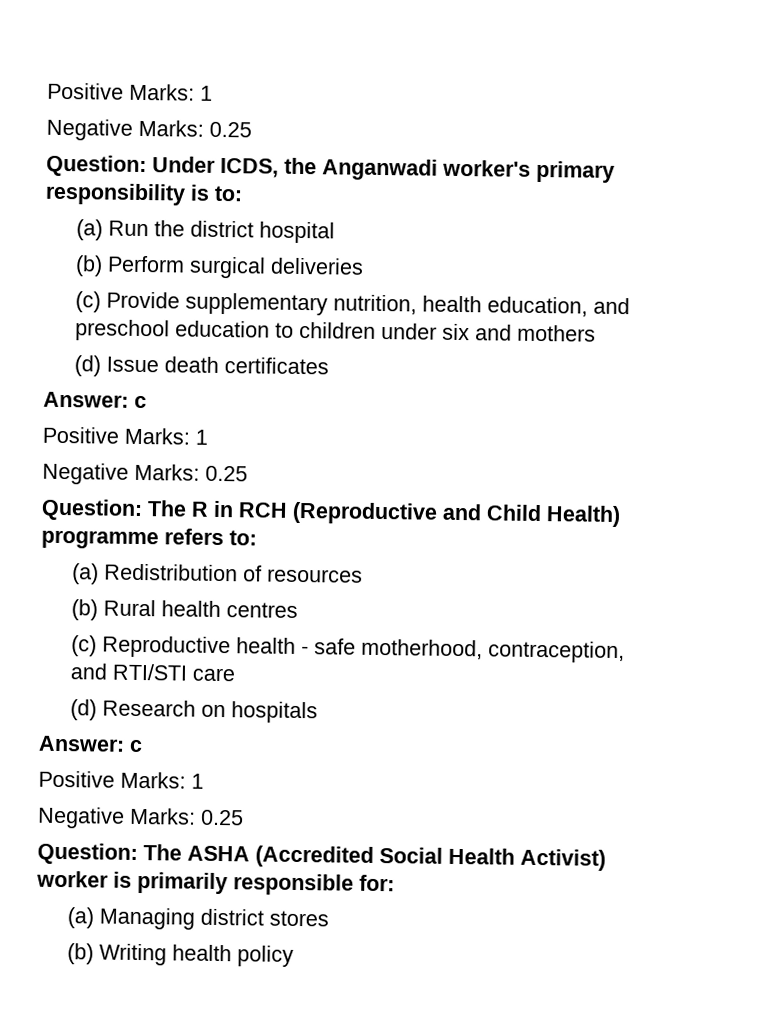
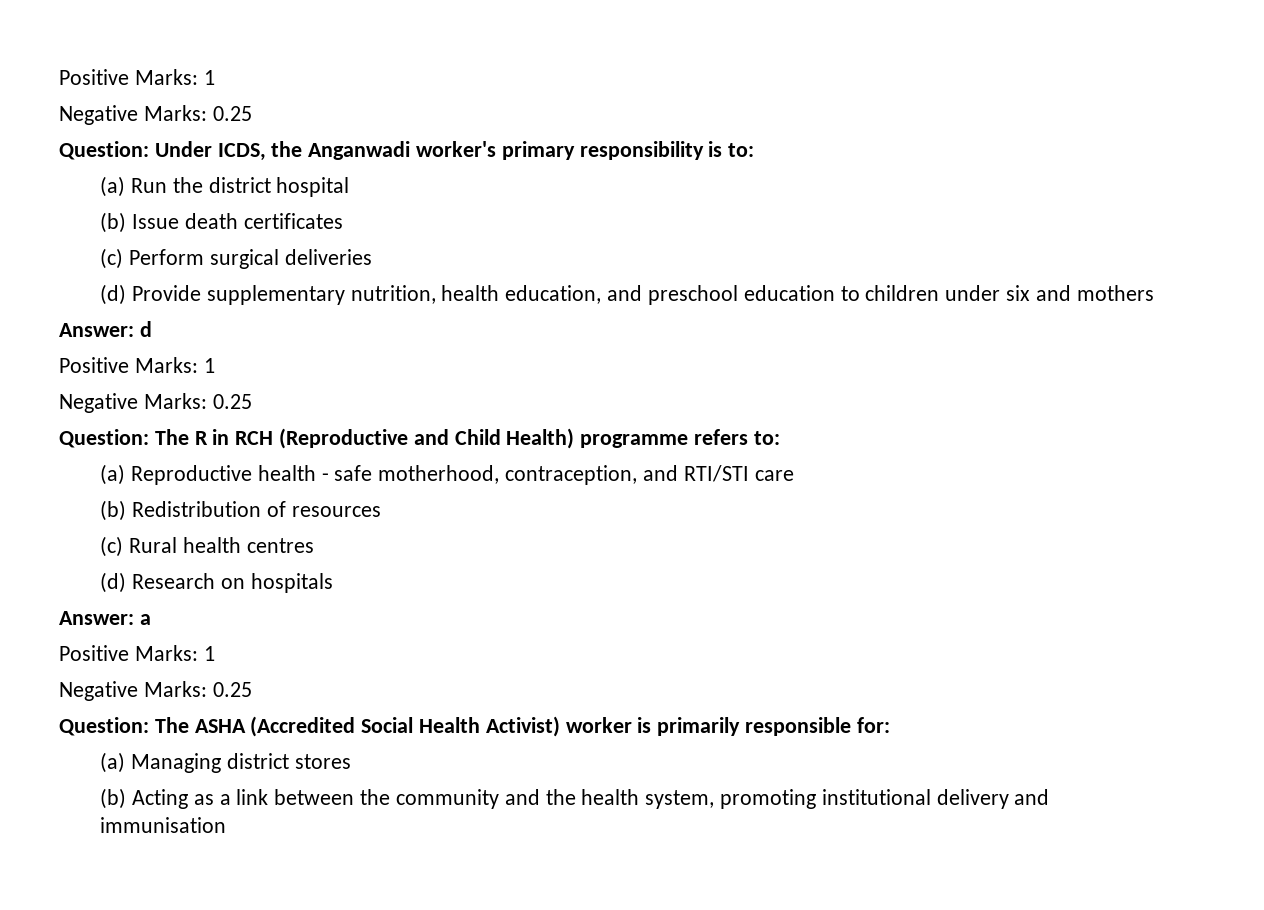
(103, 266) none -> [132,213,343,229] [100,248,124,269] Issue death certificates // (c)
[74,291,101,313] (c) -> [100,284,127,305] (d)
[73,355,329,377] [43,391,147,409] // (d) Issue death certificates // Answer: c -> [59,321,152,337] // Answer: d
[103,563,363,583] [70,599,298,621] [70,635,97,657] Redistribution of resources // (b) Rural health centres // (c) -> (126, 474) none
(235, 674) none -> [100,500,381,521] [100,536,314,557] // (b) Redistribution of resources // (c) Rural health centres
[129,739,143,753] c -> [139,614,151,625] a
[98,943,294,967] Writing health policy -> [132,789,1050,809] [100,817,227,833] Acting as a link between the community and the health system, promoting institutional delivery and immunisation

